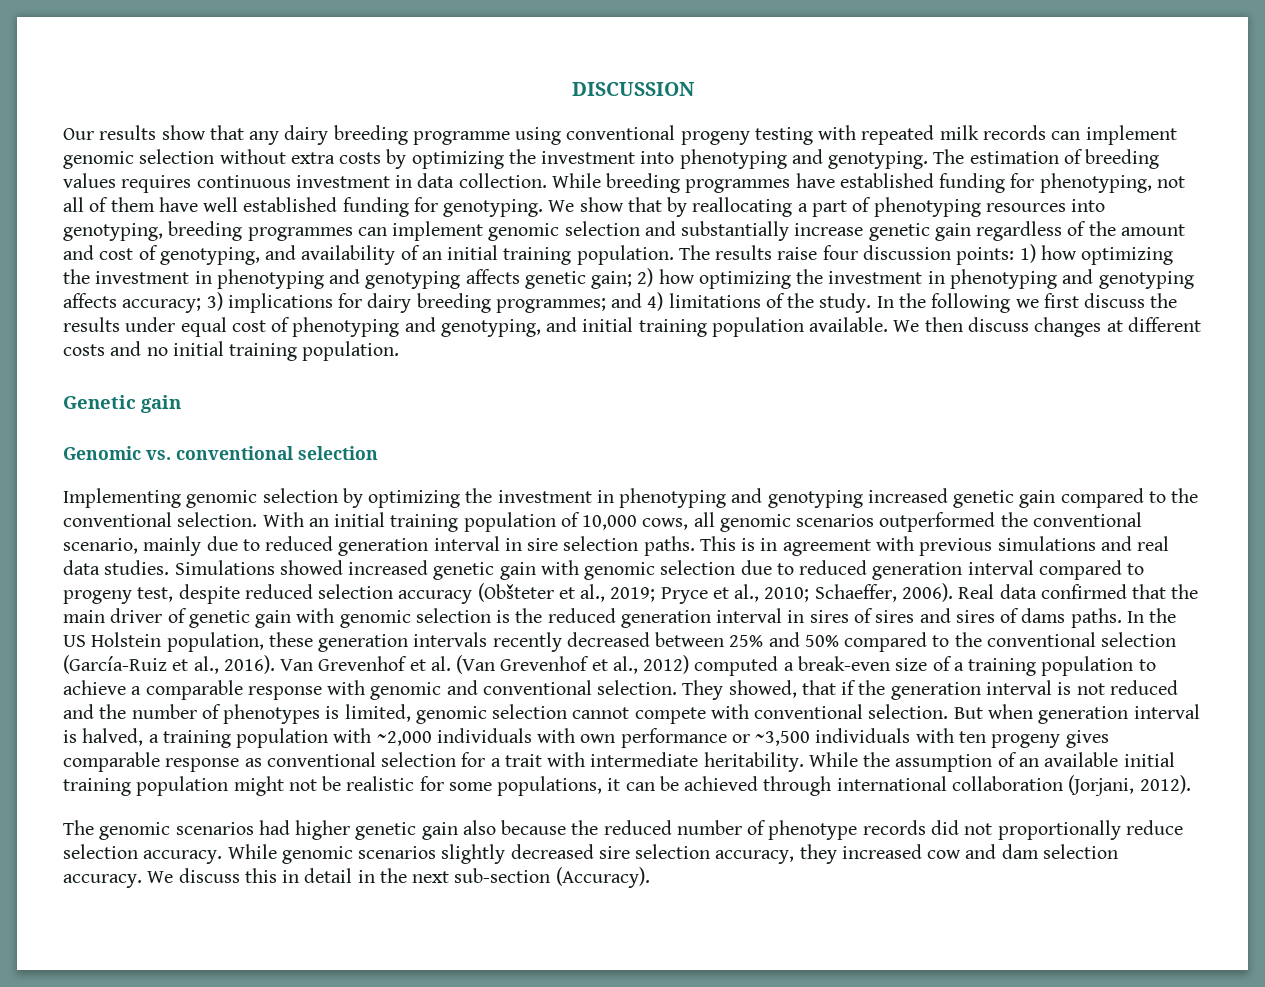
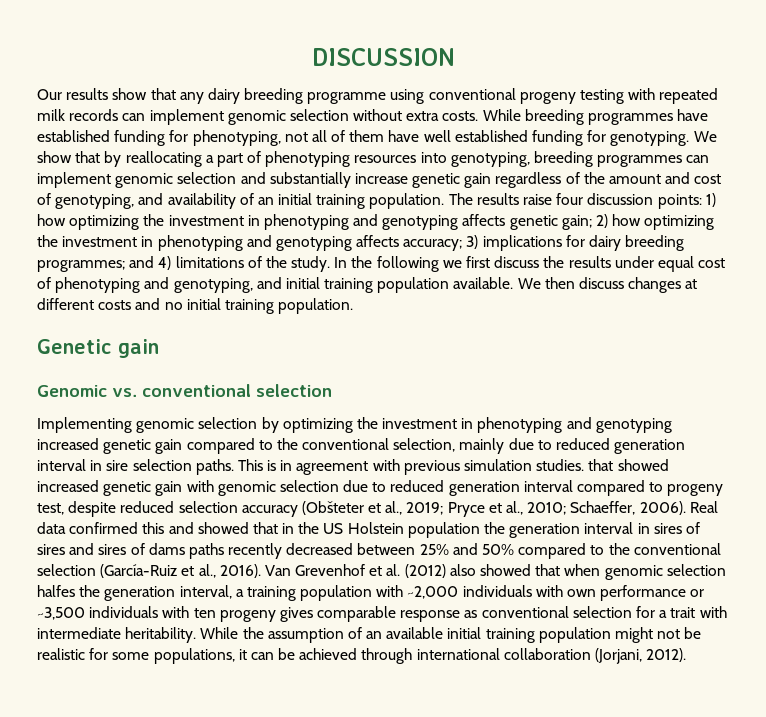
[339,149,1160,169] [63,173,547,193] costs by optimizing the investment into phenotyping and genotyping. The estimation of breeding values requires continuous investment in data collection. -> [442,111,479,121] costs.
[177,512,1142,532] [63,538,138,554] selection. With an initial training population of 10,000 cows, all genomic scenarios outperformed the conventional scenario, -> [393,438,456,452] selection,
[997,536,1170,551] [63,560,275,575] simulations and real data studies. Simulations -> [464,459,614,471] simulation studies. that
[1132,584,1199,599] [63,608,616,628] that the main driver of genetic gain with genomic selection is the reduced -> [142,522,506,538] this and showed that in the US Holstein population the
[1070,608,1177,628] [63,632,488,652] paths. In the US Holstein population, these generation intervals -> [188,543,224,559] paths
[456,655,1156,676] [63,680,1178,700] [63,704,1200,724] [63,728,144,746] (Van Grevenhof et al., 2012) computed a break-even size of a training population to achieve a comparable response with genomic and conventional selection. They showed, that if the generation interval is not reduced and the number of phenotypes is limited, genomic selection cannot compete with conventional selection. But when generation interval is halved, -> [404,564,726,580] [37,585,232,601] (2012) also showed that when genomic selection halfes the generation interval,
[63,820,1183,840] [63,844,1118,864] [63,867,650,888] // The genomic scenarios had higher genetic gain also because the reduced number of phenotype records did not proportionally reduce selection accuracy. While genomic scenarios slightly decreased sire selection accuracy, they increased cow and dam selection accuracy. We discuss this in detail in the next sub-section (Accuracy). -> (687, 655) none

